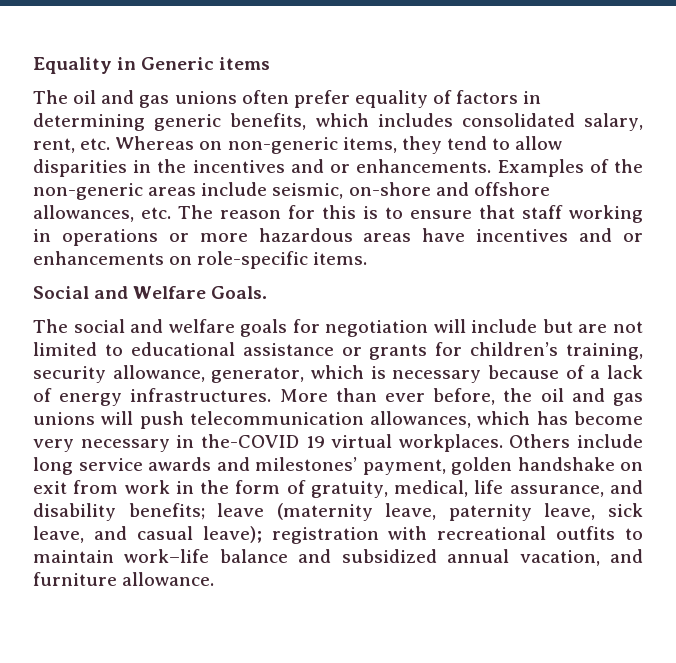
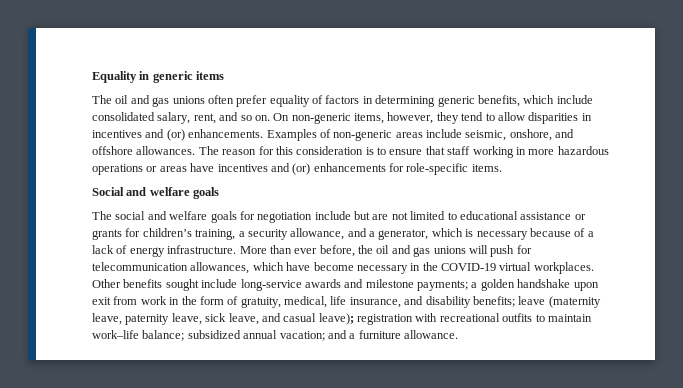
[141,57,215,70] Generic -> [152,71,193,83] generic
[377,113,453,127] includes -> [556,95,593,104] include
[80,136,223,150] etc. Whereas on -> [219,112,290,121] and so on. On
(397, 145) none -> [387,112,434,124] however,
[157,159,351,173] the incentives and or -> [92,129,185,141] incentives and (or)
[614,159,643,173] the -> (331, 133) none
[348,182,431,196] on-shore -> [509,129,552,141] onshore,
[33,205,171,222] allowances, etc. -> [136,146,196,155] allowances.
(356, 212) none -> [296,146,364,155] consideration
[61,228,353,246] operations or more hazardous -> [528,146,609,155] [92,164,158,175] more hazardous operations or
[623,233,644,242] [33,251,193,265] or enhancements on -> [292,163,404,175] (or) enhancements for
[133,286,268,299] Welfare Goals. -> [149,187,220,199] welfare goals
[433,319,466,333] will -> (313, 217) none
(643, 351) none -> [238,231,245,237] a
(205, 373) none -> [347,228,375,237] and a
[130,388,272,402] infrastructures. -> [167,245,237,254] infrastructure.
(184, 420) none -> [516,245,532,254] for
[536,411,644,425] [33,434,643,452] [33,457,446,475] has become very necessary in the-COVID 19 virtual workplaces. Others include long service awards and milestones’ payment, -> [286,262,594,274] [92,279,478,291] have become necessary in the COVID-19 virtual workplaces. Other benefits sought include long-service awards and milestone payments; a
[620,462,643,471] on -> [573,282,599,291] upon
[509,485,604,497] assurance, -> [349,297,401,308] insurance,
[219,549,644,566] balance and subsidized annual vacation, and -> [142,330,356,341] balance; subsidized annual vacation; and a

